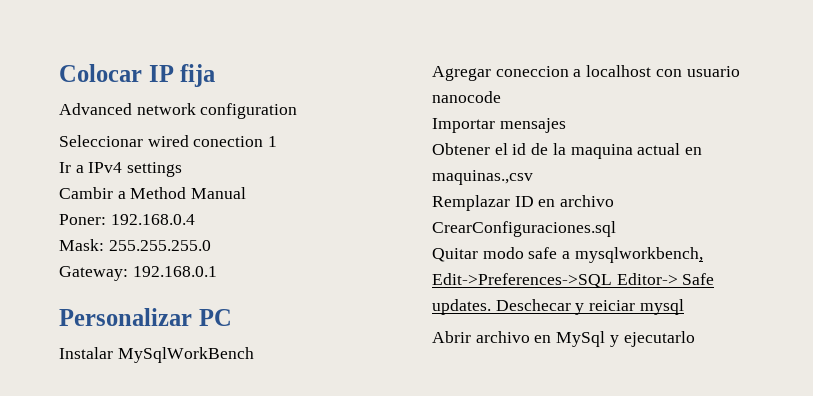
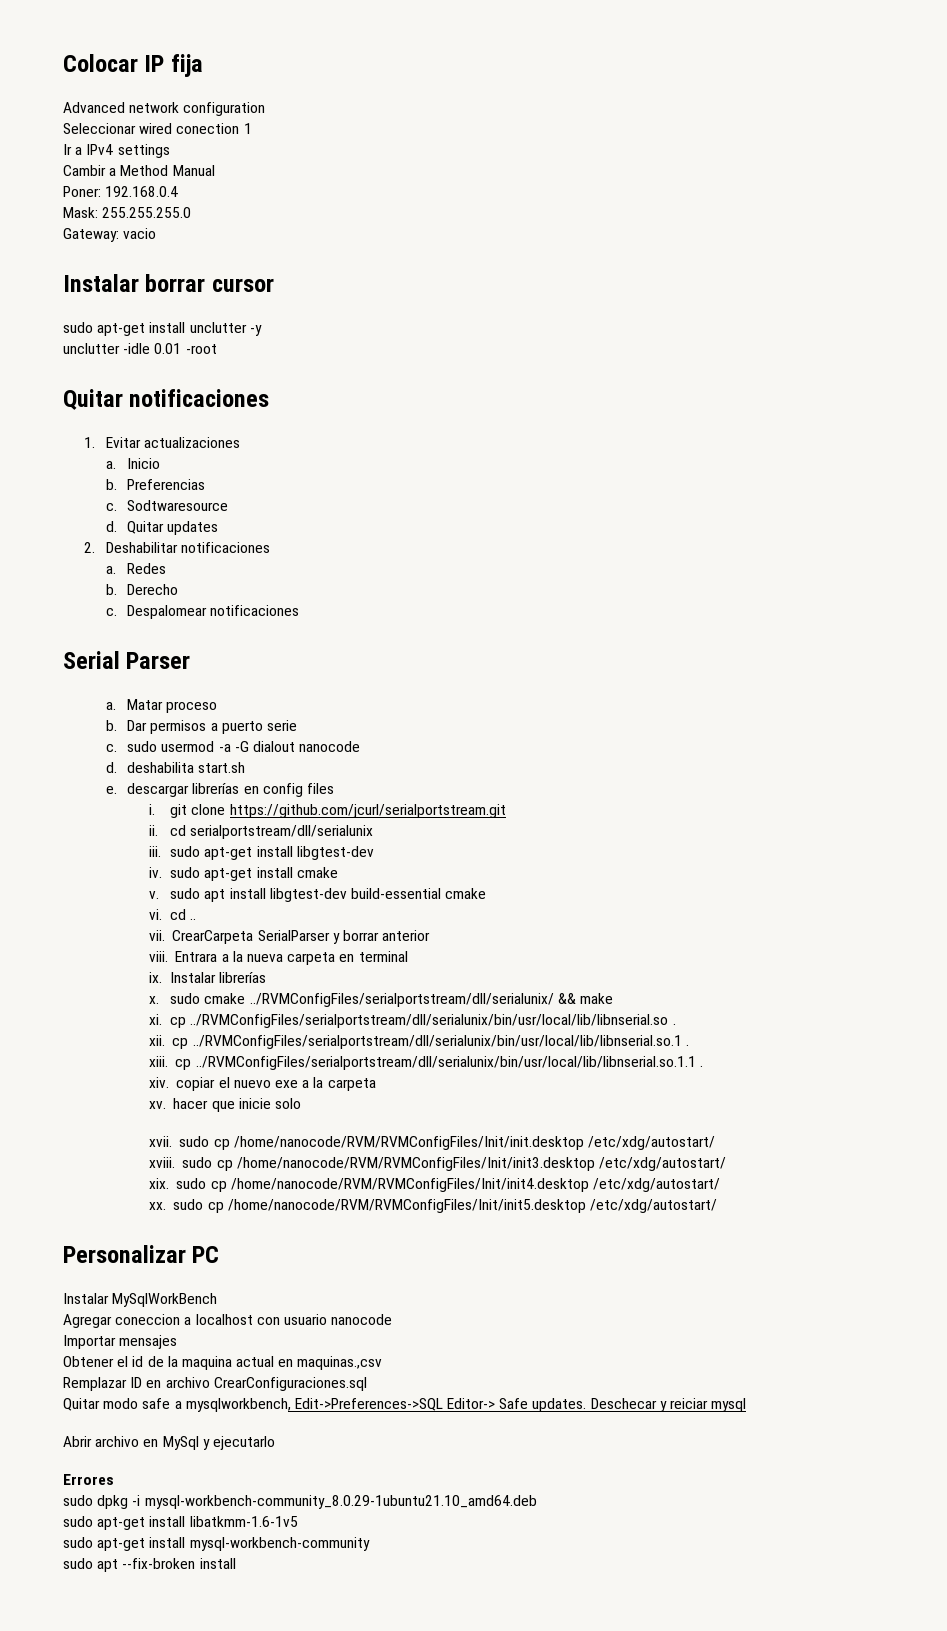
[132,266,217,277] 192.168.0.1 -> [123,228,157,239] [63,274,274,292] [63,322,262,336] [63,343,217,354] [63,389,270,410] [84,437,241,448] [105,458,161,469] [105,479,206,490] [105,500,229,511] [105,521,219,535] [84,542,271,553] [105,563,167,574] [105,584,179,595] [105,605,300,619] [63,651,191,669] [105,699,218,713] [105,720,298,734] [105,741,361,752] [105,762,246,773] [105,783,335,797] [148,804,506,818] [148,825,374,839] [148,846,374,860] [148,867,338,881] [148,888,487,902] [148,909,197,920] [148,930,431,944] [148,951,408,965] [148,972,267,983] [148,993,613,1007] [148,1014,676,1028] [148,1035,689,1049] [148,1056,703,1070] [148,1077,376,1091] [148,1098,302,1112] [148,1136,716,1150] [148,1157,727,1171] [148,1178,721,1192] [148,1199,718,1213] vacio // Instalar borrar cursor // sudo apt-get install unclutter -y // unclutter -idle 0.01 -root // Quitar notificaciones // 1. Evitar actualizaciones // a. Inicio // b. Preferencias // c. Sodtwaresource // d. Quitar updates // 2. Deshabilitar notificaciones // a. Redes // b. Derecho // c. Despalomear notificaciones // Serial Parser // a. Matar proceso // b. Dar permisos a puerto serie // c. sudo usermod -a -G dialout nanocode // d. deshabilita start.sh // e. descargar librerías en config files // i. git clone https://github.com/jcurl/serialportstream.git // ii. cd serialportstream/dll/serialunix // iii. sudo apt-get install libgtest-dev // iv. sudo apt-get install cmake // v. sudo apt install libgtest-dev build-essential cmake // vi. cd .. // vii. CrearCarpeta SerialParser y borrar anterior // viii. Entrara a la nueva carpeta en terminal // ix. Instalar librerías // x. sudo cmake ../RVMConfigFiles/serialportstream/dll/serialunix/ && make // xi. cp ../RVMConfigFiles/serialportstream/dll/serialunix/bin/usr/local/lib/libnserial.so . // xii. cp ../RVMConfigFiles/serialportstream/dll/serialunix/bin/usr/local/lib/libnserial.so.1 . // xiii. cp ../RVMConfigFiles/serialportstream/dll/serialunix/bin/usr/local/lib/libnserial.so.1.1 . // xiv. copiar el nuevo exe a la carpeta // xv. hacer que inicie solo // xvii. sudo cp /home/nanocode/RVM/RVMConfigFiles/Init/init.desktop /etc/xdg/autostart/ // xviii. sudo cp /home/nanocode/RVM/RVMConfigFiles/Init/init3.desktop /etc/xdg/autostart/ // xix. sudo cp /home/nanocode/RVM/RVMConfigFiles/Init/init4.desktop /etc/xdg/autostart/ // xx. sudo cp /home/nanocode/RVM/RVMConfigFiles/Init/init5.desktop /etc/xdg/autostart/
(695, 339) none -> [63,1474,114,1485] [63,1495,537,1509] [63,1516,298,1530] [63,1537,370,1551] [63,1558,236,1572] // Errores // sudo dpkg -i mysql-workbench-community_8.0.29-1ubuntu21.10_amd64.deb // sudo apt-get install libatkmm-1.6-1v5 // sudo apt-get install mysql-workbench-community // sudo apt --fix-broken install

